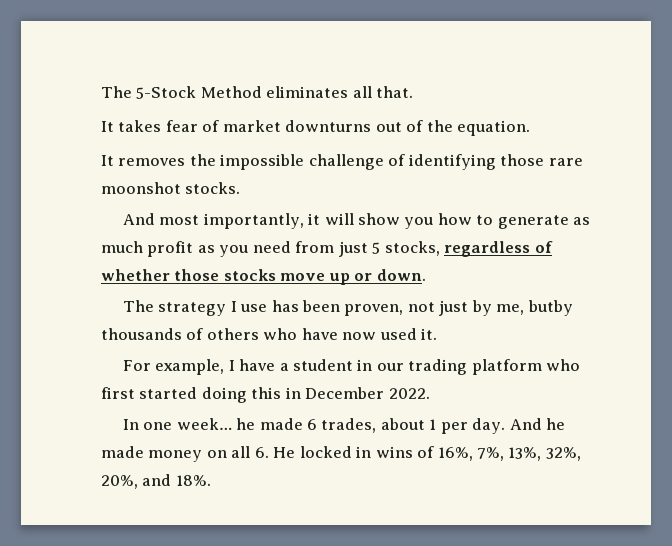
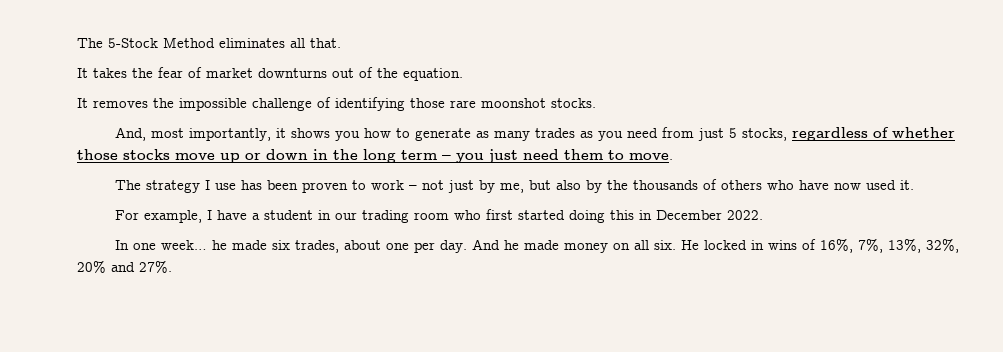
(162, 126) none -> [132,68,153,78] the
[122,213,155,225] And -> [115,127,147,141] And,
[324,213,401,225] will show -> [291,128,331,138] shows
[101,241,194,257] much profit -> [494,128,576,141] many trades
[376,269,426,281] down. -> [266,149,673,163] down in the long term – you just need them to move.
[344,300,573,316] proven, not just by me, butby -> [302,180,629,193] proven to work – not just by me, but also by the
[471,359,542,375] platform -> [414,212,450,220] room
[307,419,318,430] 6 -> [272,240,291,250] six
[429,419,437,430] 1 -> [386,243,410,250] one
[254,447,269,458] 6. -> [654,240,677,250] six.
[101,474,211,489] 20%, and 18%. -> [77,260,172,273] 20% and 27%.

